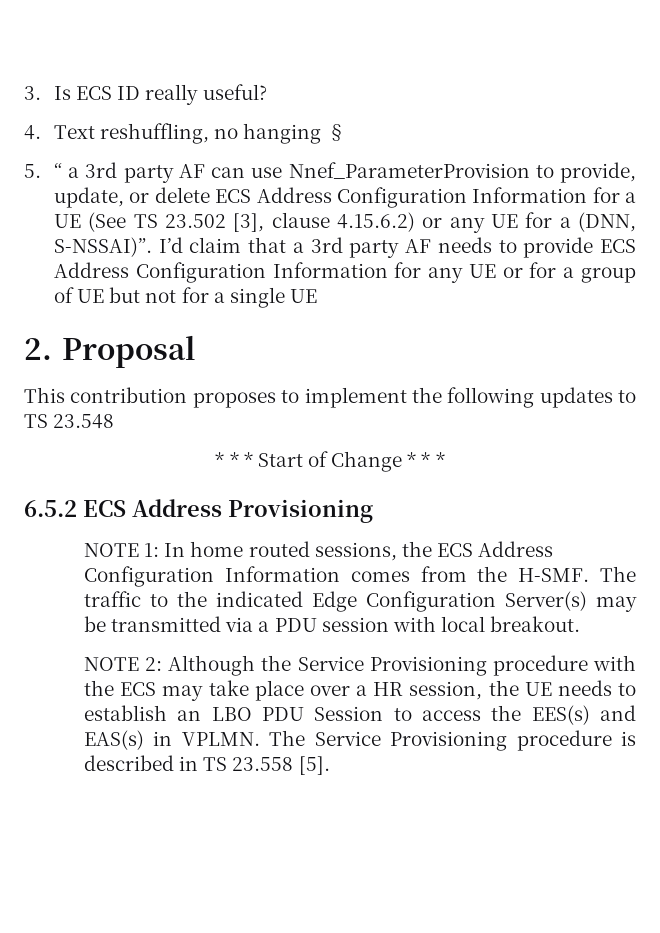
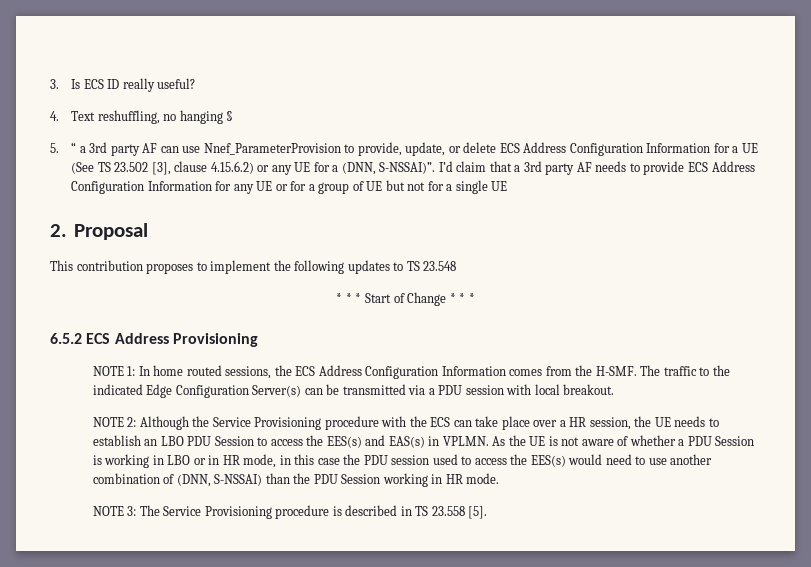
[596,596,637,612] may -> [304,388,323,395] can
[162,685,204,701] may -> [453,420,472,427] can
(260, 739) none -> [492,435,755,446] [92,454,713,468] [92,473,500,487] [92,506,137,516] As the UE is not aware of whether a PDU Session is working in LBO or in HR mode, in this case the PDU session used to access the EES(s) would need to use another combination of (DNN, S-NSSAI) than the PDU Session working in HR mode. // NOTE 3:

